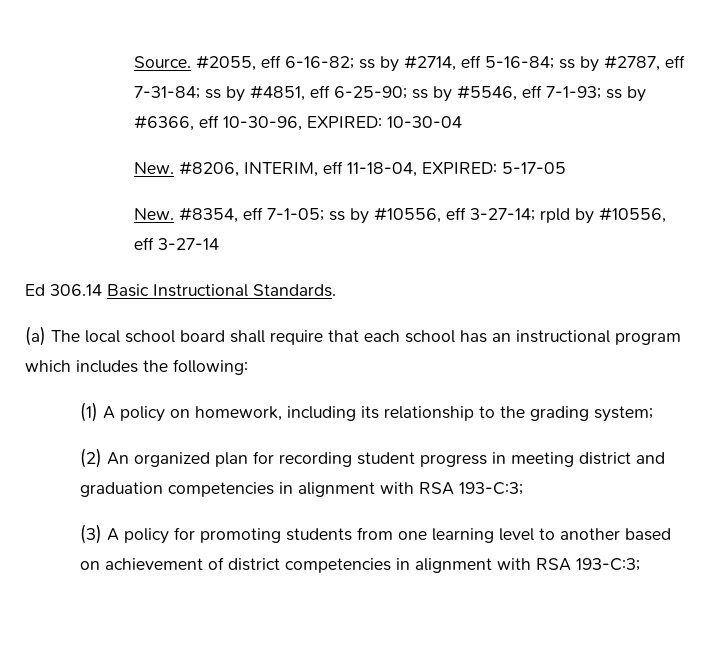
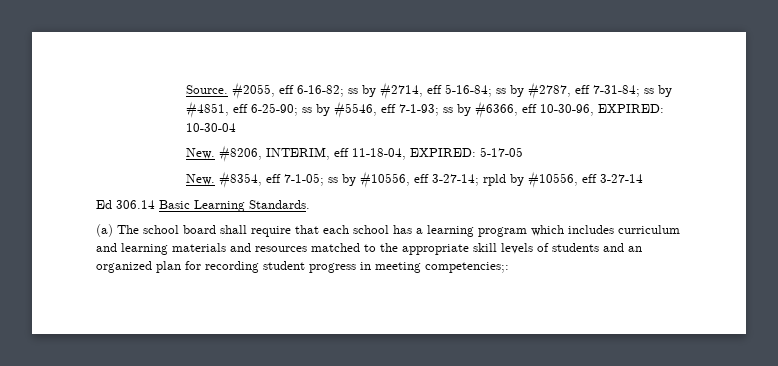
[153,284,248,297] Instructional -> [194,200,245,212] Learning
[85,330,120,343] local -> (139, 229) none
[492,330,610,343] an instructional -> [416,225,474,237] a learning
[143,359,248,375] [79,402,653,422] [79,448,129,468] the following: // (1) A policy on homework, including its relationship to the grading system; // (2) An -> [618,225,680,234] [96,243,642,255] curriculum and learning materials and resources matched to the appropriate skill levels of students and an
[578,452,665,465] [79,482,523,497] [79,524,671,544] [79,557,640,573] district and graduation competencies in alignment with RSA 193-C:3; // (3) A policy for promoting students from one learning level to another based on achievement of district competencies in alignment with RSA 193-C:3; -> [425,262,509,273] competencies;:

